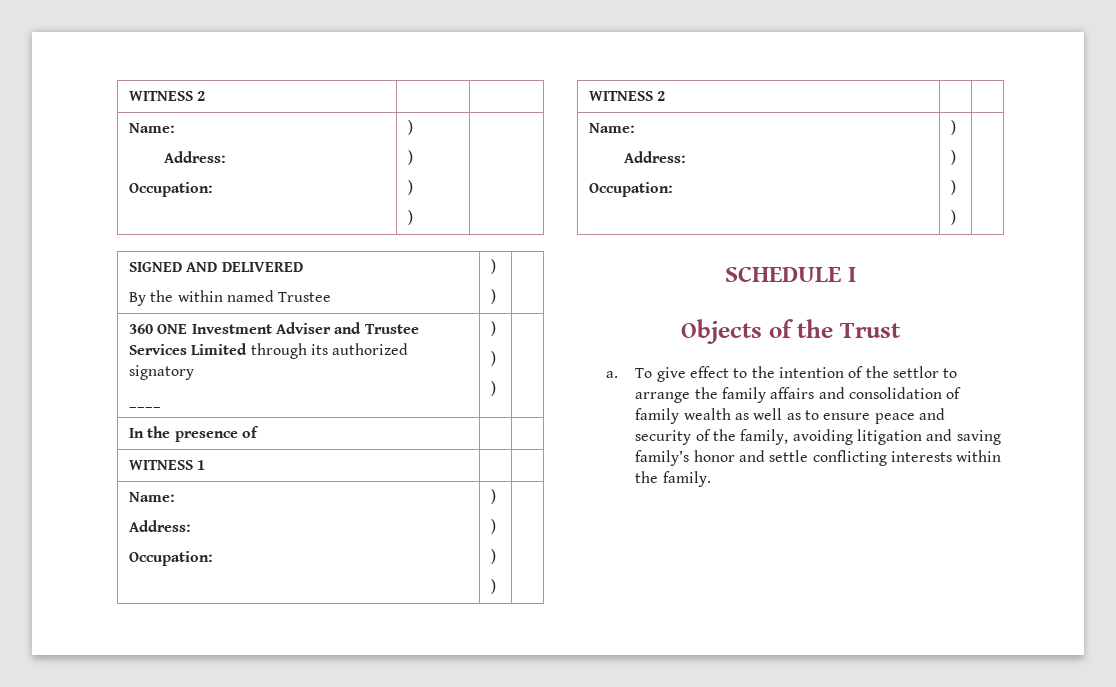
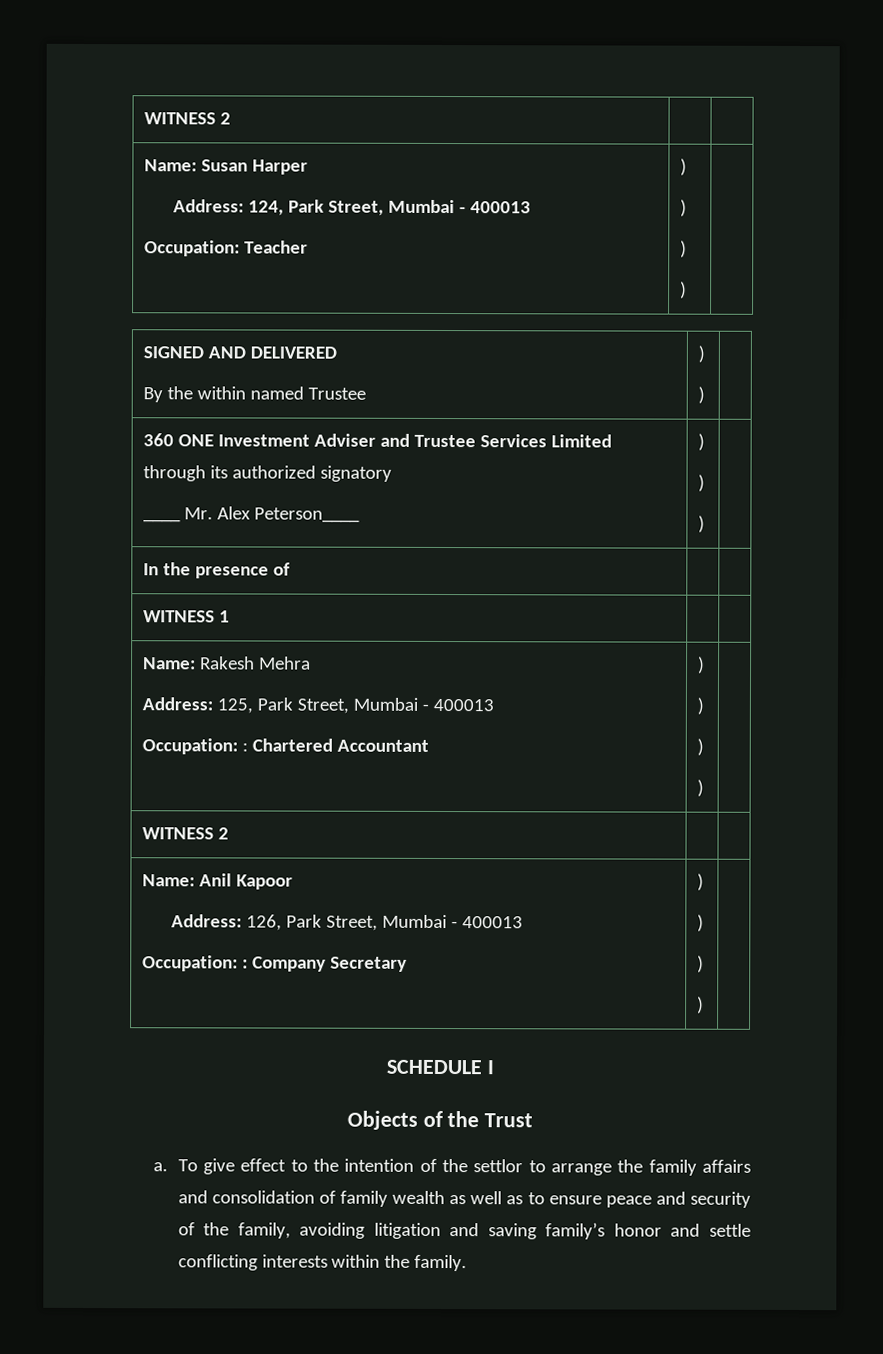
[128,91,206,101] [128,123,175,133] [163,151,226,163] [128,182,213,197] WITNESS 2 | | // Name: // Address: // Occupation: -> [143,112,231,125] [143,159,308,175] [172,199,531,216] [143,240,308,257] WITNESS 2 | | // Name: Susan Harper // Address: 124, Park Street, Mumbai - 400013 // Occupation: Teacher
(161, 407) none -> [183,506,360,523] Mr. Alex Peterson____
[128,520,191,532] [128,551,213,566] // Address: // Occupation: -> [199,656,311,670] [141,697,494,714] [141,738,429,755] Rakesh Mehra // Address: 125, Park Street, Mumbai - 400013 // Occupation: : Chartered Accountant
[623,151,686,163] [588,182,673,197] // Address: // Occupation: -> [198,873,293,890] [170,914,523,931] [141,955,407,972] Anil Kapoor // Address: 126, Park Street, Mumbai - 400013 // Occupation: : Company Secretary

